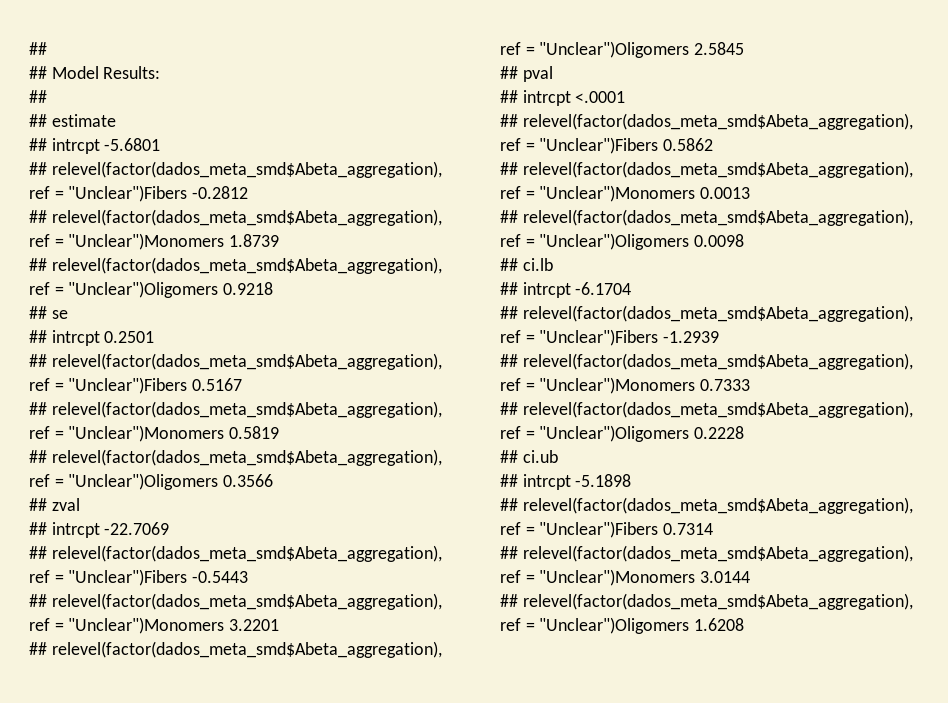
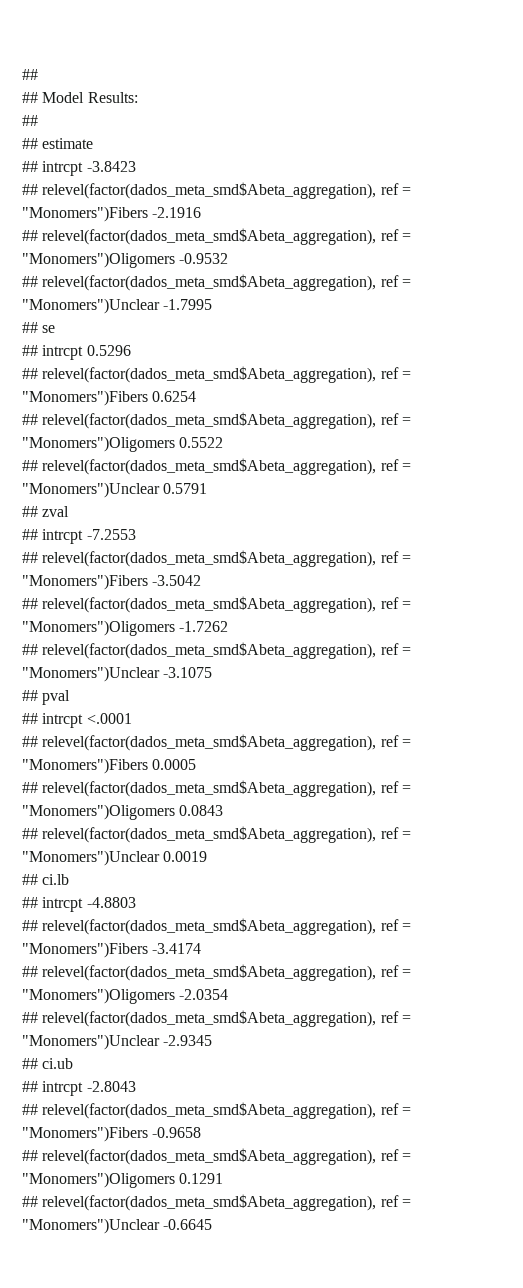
[104,138,161,151] [29,161,442,178] [29,185,249,202] [29,209,442,226] [29,233,280,250] [29,257,442,274] [29,281,274,298] -5.6801 // ## relevel(factor(dados_meta_smd$Abeta_aggregation), ref = "Unclear")Fibers -0.2812 // ## relevel(factor(dados_meta_smd$Abeta_aggregation), ref = "Unclear")Monomers 1.8739 // ## relevel(factor(dados_meta_smd$Abeta_aggregation), ref = "Unclear")Oligomers 0.9218 -> [86,161,136,172] [22,182,411,199] [22,206,202,222] [22,228,411,245] [22,252,229,268] [22,274,411,291] [22,298,213,314] -3.8423 // ## relevel(factor(dados_meta_smd$Abeta_aggregation), ref = "Monomers")Fibers -2.1916 // ## relevel(factor(dados_meta_smd$Abeta_aggregation), ref = "Monomers")Oligomers -0.9532 // ## relevel(factor(dados_meta_smd$Abeta_aggregation), ref = "Monomers")Unclear -1.7995
[104,331,155,343] [29,353,442,370] [29,377,243,394] [29,401,442,418] [29,425,280,442] [29,449,442,466] [29,473,274,490] 0.2501 // ## relevel(factor(dados_meta_smd$Abeta_aggregation), ref = "Unclear")Fibers 0.5167 // ## relevel(factor(dados_meta_smd$Abeta_aggregation), ref = "Unclear")Monomers 0.5819 // ## relevel(factor(dados_meta_smd$Abeta_aggregation), ref = "Unclear")Oligomers 0.3566 -> [86,345,131,356] [22,366,411,383] [22,390,197,406] [22,412,411,429] [22,436,224,452] [22,458,411,475] [22,482,208,498] 0.5296 // ## relevel(factor(dados_meta_smd$Abeta_aggregation), ref = "Monomers")Fibers 0.6254 // ## relevel(factor(dados_meta_smd$Abeta_aggregation), ref = "Monomers")Oligomers 0.5522 // ## relevel(factor(dados_meta_smd$Abeta_aggregation), ref = "Monomers")Unclear 0.5791
[104,522,170,535] [29,545,442,562] [29,569,249,586] [29,593,442,610] [29,617,280,634] [29,641,442,658] [500,41,745,58] -22.7069 // ## relevel(factor(dados_meta_smd$Abeta_aggregation), ref = "Unclear")Fibers -0.5443 // ## relevel(factor(dados_meta_smd$Abeta_aggregation), ref = "Unclear")Monomers 3.2201 // ## relevel(factor(dados_meta_smd$Abeta_aggregation), ref = "Unclear")Oligomers 2.5845 -> [86,529,136,540] [22,550,411,567] [22,574,202,590] [22,596,411,613] [22,620,229,636] [22,642,411,659] [22,666,213,682] -7.2553 // ## relevel(factor(dados_meta_smd$Abeta_aggregation), ref = "Monomers")Fibers -3.5042 // ## relevel(factor(dados_meta_smd$Abeta_aggregation), ref = "Monomers")Oligomers -1.7262 // ## relevel(factor(dados_meta_smd$Abeta_aggregation), ref = "Monomers")Unclear -3.1075
[539,137,714,154] [500,161,913,178] [500,185,751,202] [500,209,913,226] [500,233,745,250] "Unclear")Fibers 0.5862 // ## relevel(factor(dados_meta_smd$Abeta_aggregation), ref = "Unclear")Monomers 0.0013 // ## relevel(factor(dados_meta_smd$Abeta_aggregation), ref = "Unclear")Oligomers 0.0098 -> [22,758,197,774] [22,780,411,797] [22,804,224,820] [22,826,411,843] [22,850,208,866] "Monomers")Fibers 0.0005 // ## relevel(factor(dados_meta_smd$Abeta_aggregation), ref = "Monomers")Oligomers 0.0843 // ## relevel(factor(dados_meta_smd$Abeta_aggregation), ref = "Monomers")Unclear 0.0019
[575,282,632,295] [500,305,913,322] [500,329,720,346] [500,353,913,370] [500,377,751,394] [500,401,913,418] [500,425,745,442] -6.1704 // ## relevel(factor(dados_meta_smd$Abeta_aggregation), ref = "Unclear")Fibers -1.2939 // ## relevel(factor(dados_meta_smd$Abeta_aggregation), ref = "Unclear")Monomers 0.7333 // ## relevel(factor(dados_meta_smd$Abeta_aggregation), ref = "Unclear")Oligomers 0.2228 -> [86,897,136,908] [22,918,411,935] [22,942,202,958] [22,964,411,981] [22,988,229,1004] [22,1010,411,1027] [22,1034,213,1050] -4.8803 // ## relevel(factor(dados_meta_smd$Abeta_aggregation), ref = "Monomers")Fibers -3.4174 // ## relevel(factor(dados_meta_smd$Abeta_aggregation), ref = "Monomers")Oligomers -2.0354 // ## relevel(factor(dados_meta_smd$Abeta_aggregation), ref = "Monomers")Unclear -2.9345
[575,474,632,487] [500,497,913,514] [500,521,714,538] [500,545,913,562] [500,569,751,586] [500,593,913,610] [500,617,745,634] -5.1898 // ## relevel(factor(dados_meta_smd$Abeta_aggregation), ref = "Unclear")Fibers 0.7314 // ## relevel(factor(dados_meta_smd$Abeta_aggregation), ref = "Unclear")Monomers 3.0144 // ## relevel(factor(dados_meta_smd$Abeta_aggregation), ref = "Unclear")Oligomers 1.6208 -> [86,1081,136,1092] [22,1102,411,1119] [22,1126,202,1142] [22,1148,411,1165] [22,1172,224,1188] [22,1194,411,1211] [22,1218,213,1234] -2.8043 // ## relevel(factor(dados_meta_smd$Abeta_aggregation), ref = "Monomers")Fibers -0.9658 // ## relevel(factor(dados_meta_smd$Abeta_aggregation), ref = "Monomers")Oligomers 0.1291 // ## relevel(factor(dados_meta_smd$Abeta_aggregation), ref = "Monomers")Unclear -0.6645

